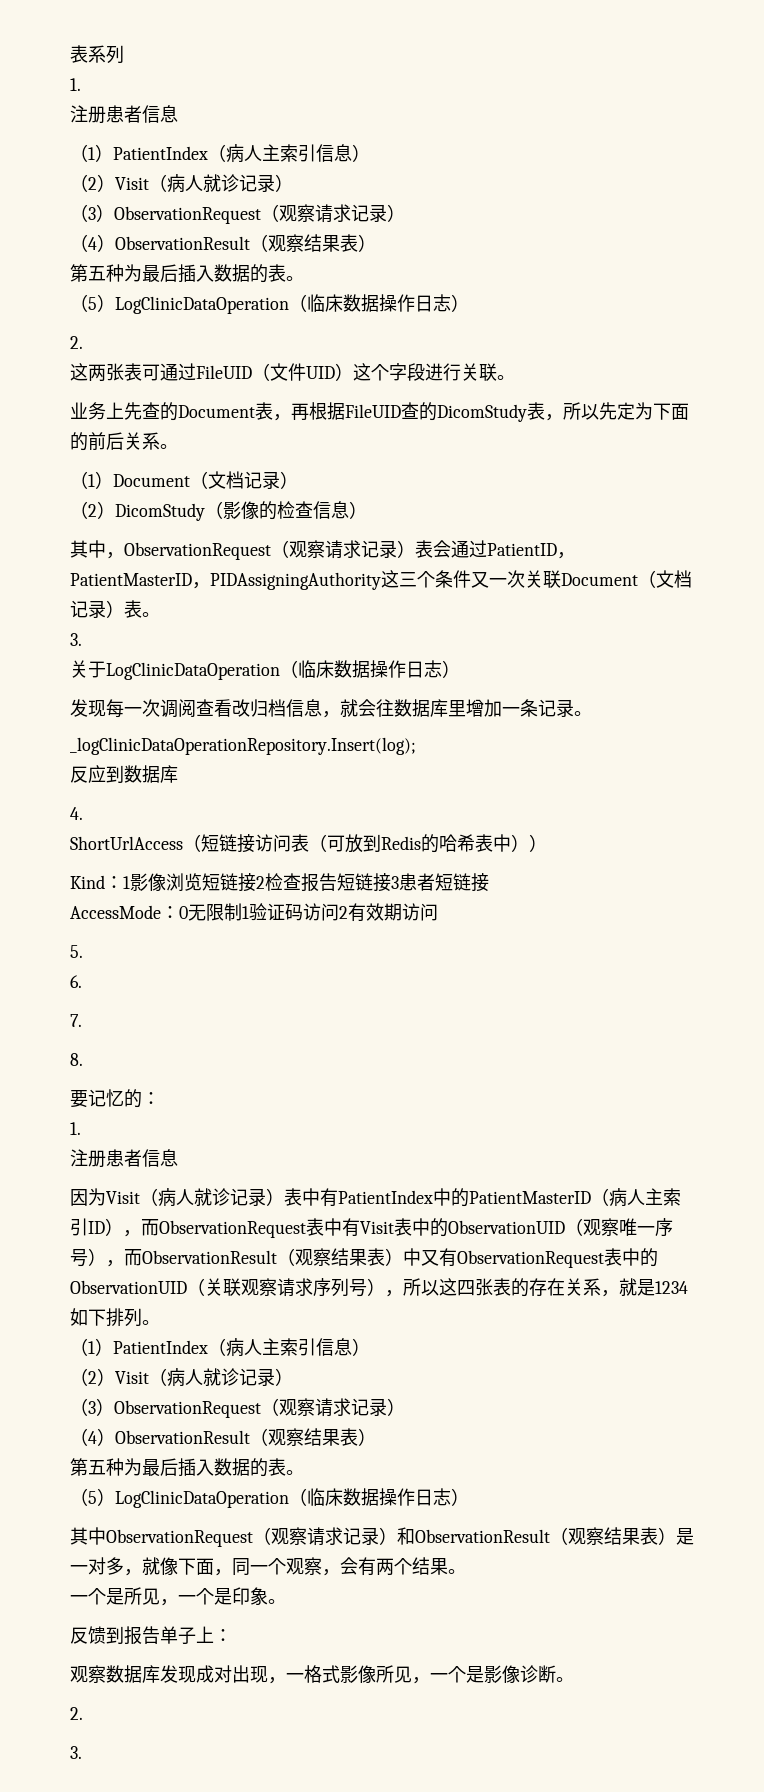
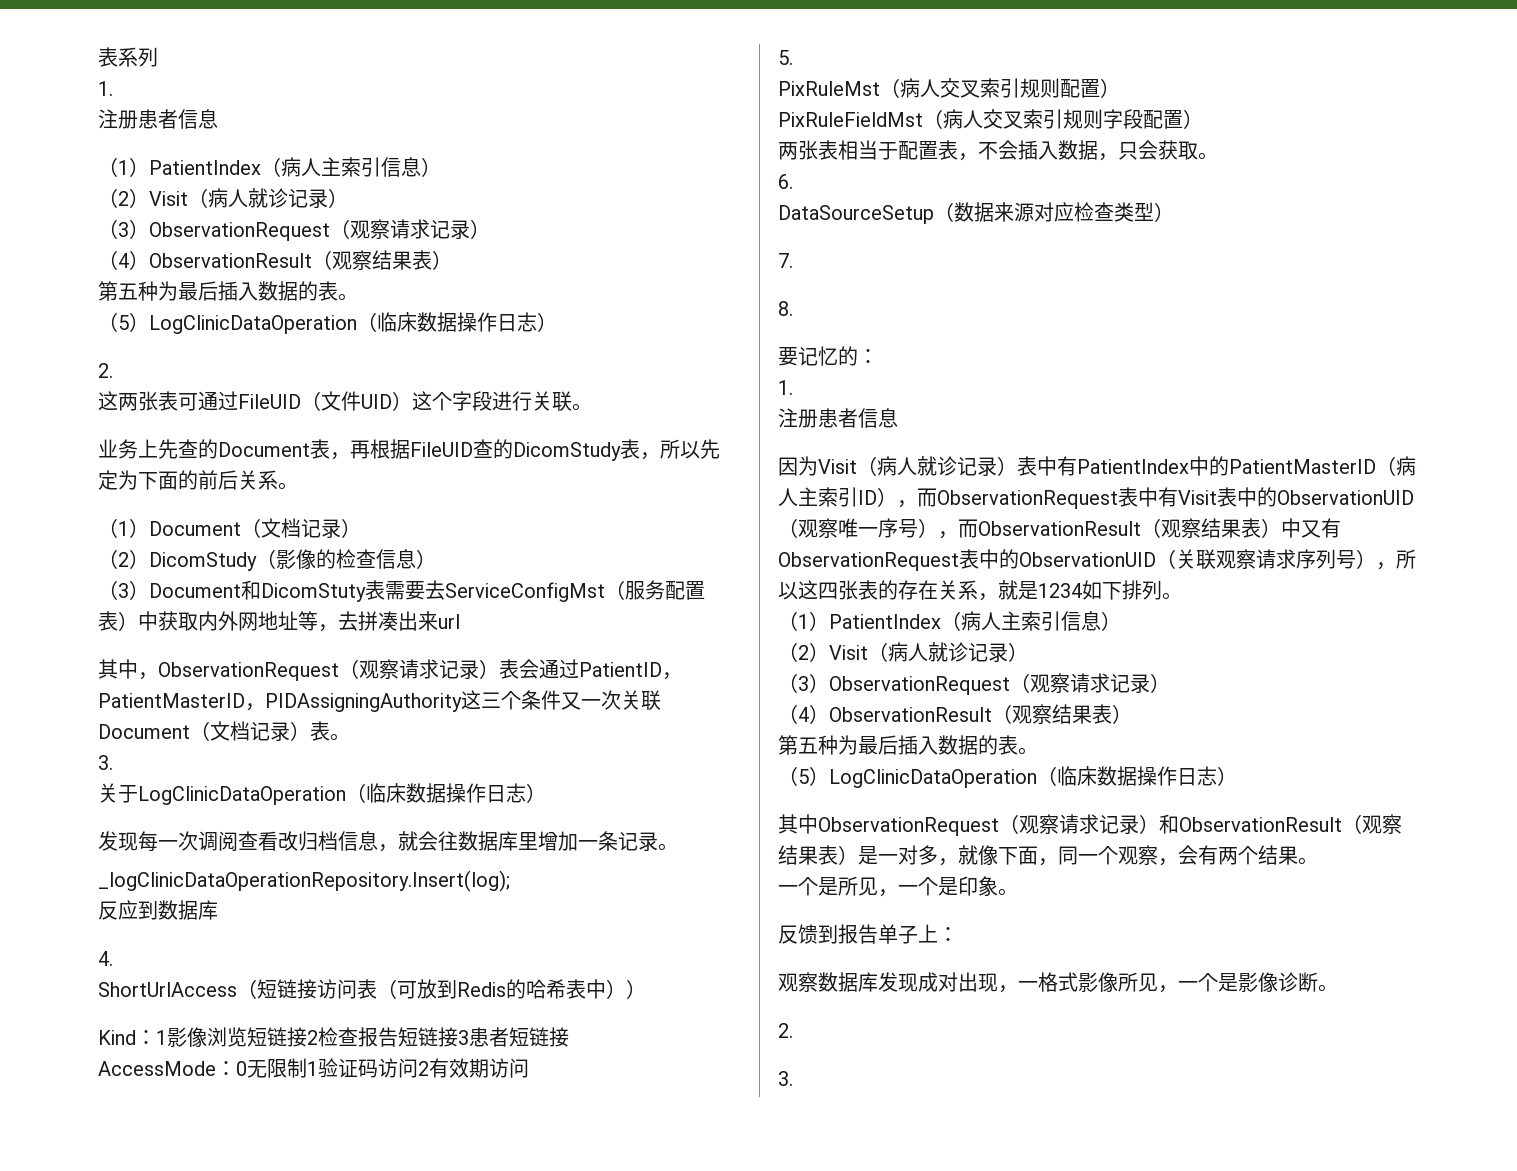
(367, 510) none -> [98,580,705,602] [98,611,460,632] // （3）Document和DicomStuty表需要去ServiceConfigMst（服务配置表）中获取内外网地址等，去拼凑出来url
[70,975,82,988] 6. -> [778,78,1120,98] [778,109,1203,129] [778,140,1218,161] [778,174,793,189] [778,202,1174,224] PixRuleMst（病人交叉索引规则配置） // PixRuleFieldMst（病人交叉索引规则字段配置） // 两张表相当于配置表，不会插入数据，只会获取。 // 6. // DataSourceSetup（数据来源对应检查类型）

